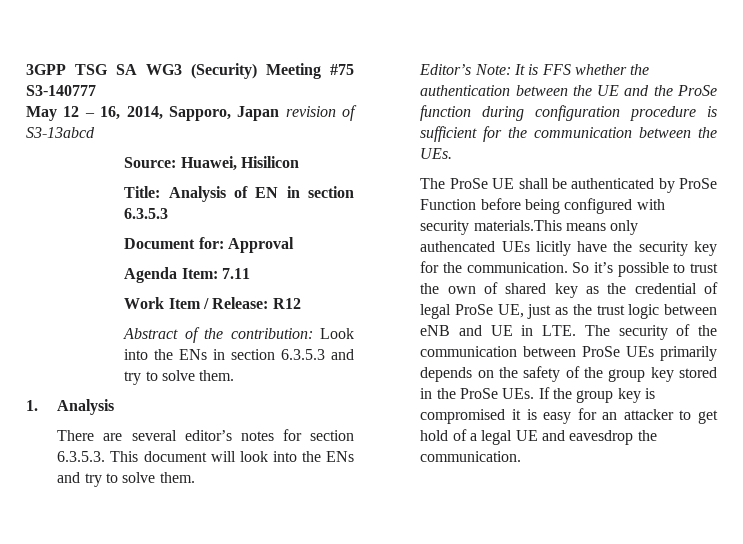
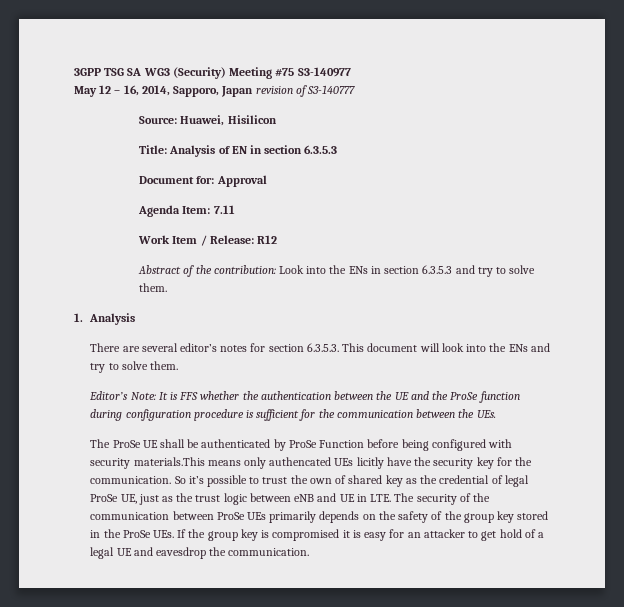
[26,85,96,96] S3-140777 -> [297,67,351,77] S3-140977
[26,127,95,138] S3-13abcd -> [307,85,356,94] S3-140777

